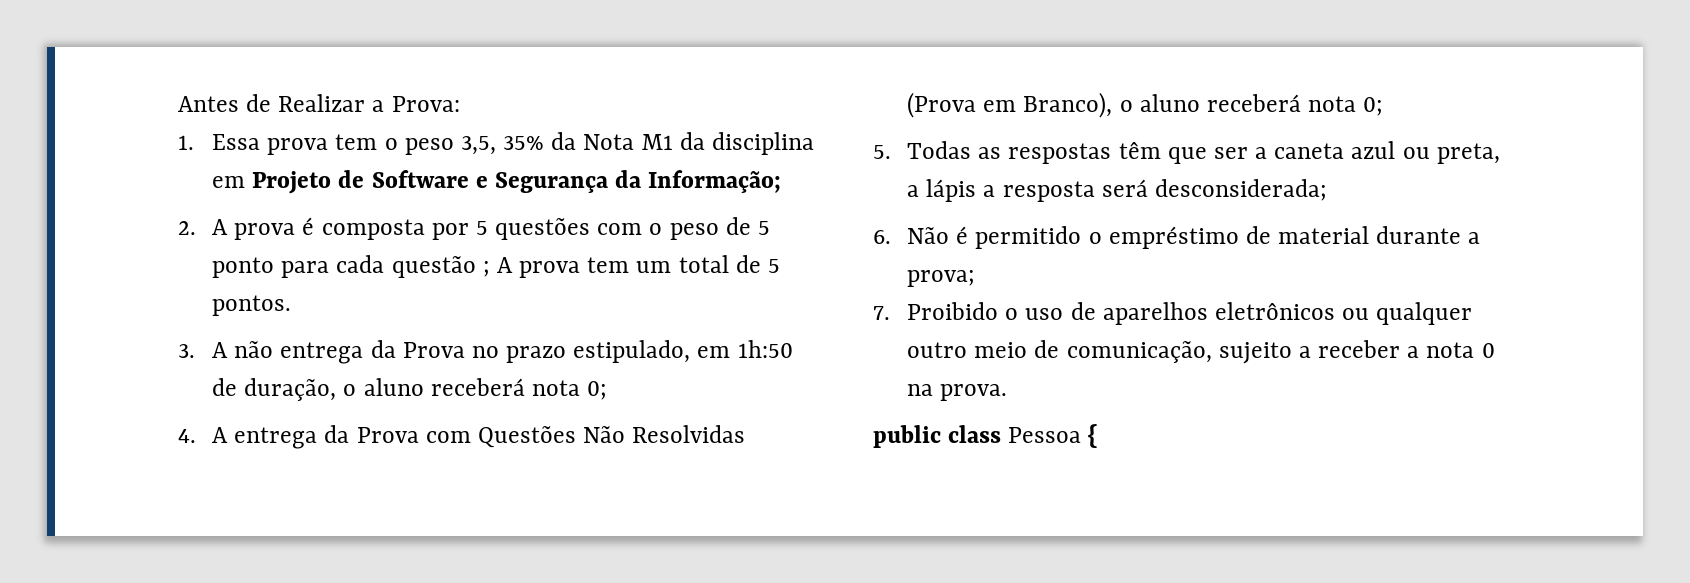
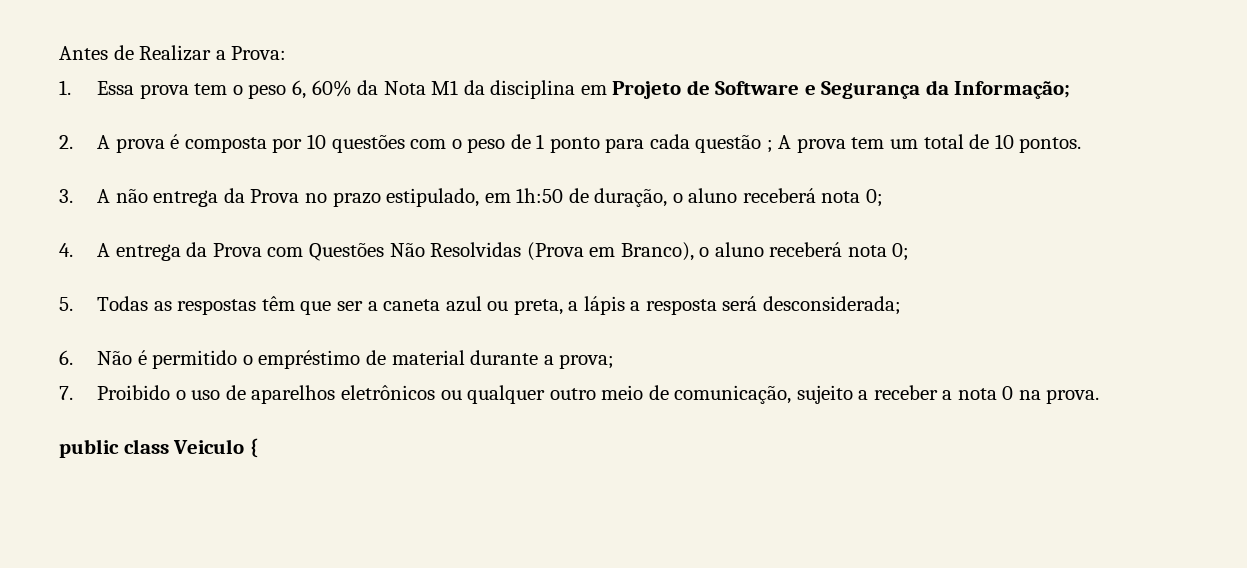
[460,136,545,155] 3,5, 35% -> [291,80,352,99] 6, 60%
[475,221,488,235] 5 -> [306,134,326,149] 10
[757,221,770,235] 5 -> [536,134,545,149] 1
[767,259,780,273] 5 -> [994,134,1014,149] 10
[1008,427,1082,443] Pessoa -> [173,439,245,454] Veiculo

